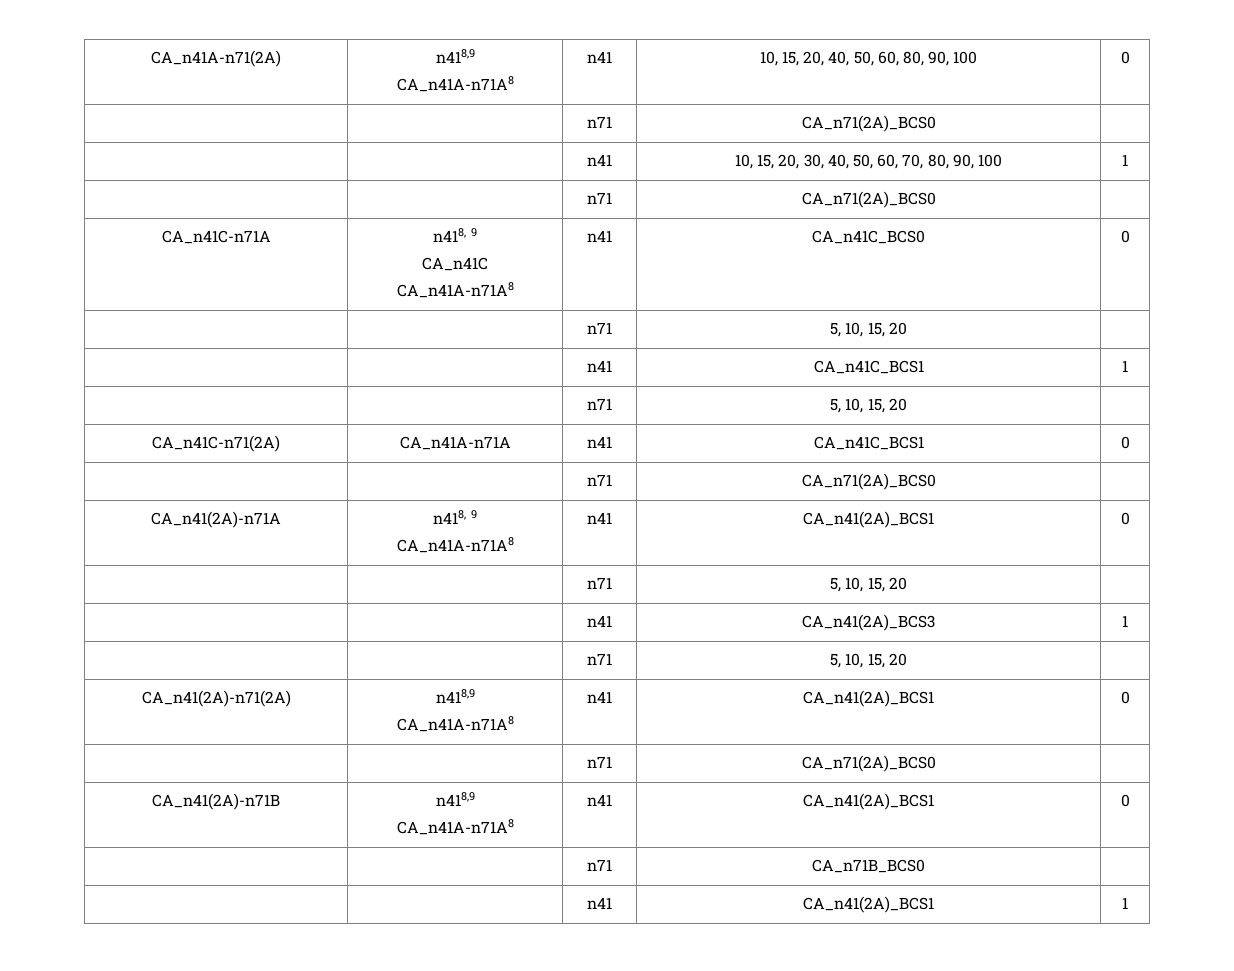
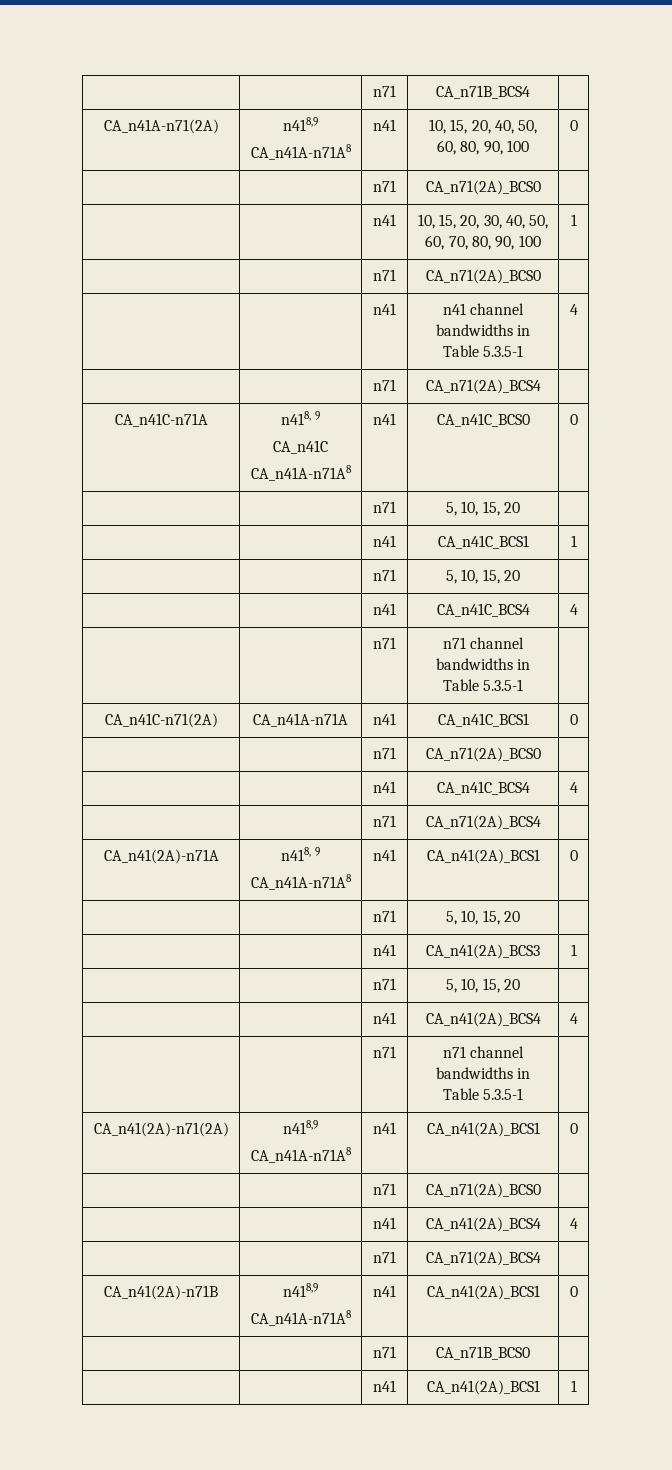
(151, 58) none -> [373,85,396,97] [436,85,530,99] | | n71 | CA_n71B_BCS4 | //
(936, 199) none -> [373,303,396,315] [442,303,525,315] [435,324,531,336] [442,345,524,357] [569,304,578,315] [373,379,396,391] [425,379,541,394] // | | n41 | n41 channel bandwidths in Table 5.3.5-1 | 4 // | | n71 | CA_n71(2A)_BCS4 |
(907, 404) none -> [373,603,396,615] [436,603,530,617] [569,604,578,615] [373,637,396,649] [442,637,525,649] [435,658,531,670] [442,679,524,691] // | | n41 | CA_n41C_BCS4 | 4 // | | n71 | n71 channel bandwidths in Table 5.3.5-1 |
(936, 481) none -> [373,781,396,793] [436,781,530,795] [569,782,578,793] [373,815,396,827] [425,815,541,830] // | | n41 | CA_n41C_BCS4 | 4 // | | n71 | CA_n71(2A)_BCS4 |
(907, 659) none -> [373,1012,396,1024] [425,1012,541,1027] [569,1013,578,1024] [373,1046,396,1058] [442,1046,525,1058] [435,1067,531,1079] [442,1088,524,1100] // | | n41 | CA_n41(2A)_BCS4 | 4 // | | n71 | n71 channel bandwidths in Table 5.3.5-1 |
(936, 763) none -> [373,1217,396,1229] [425,1217,541,1232] [569,1218,578,1229] [373,1251,396,1263] [425,1251,541,1266] // | | n41 | CA_n41(2A)_BCS4 | 4 // | | n71 | CA_n71(2A)_BCS4 |

